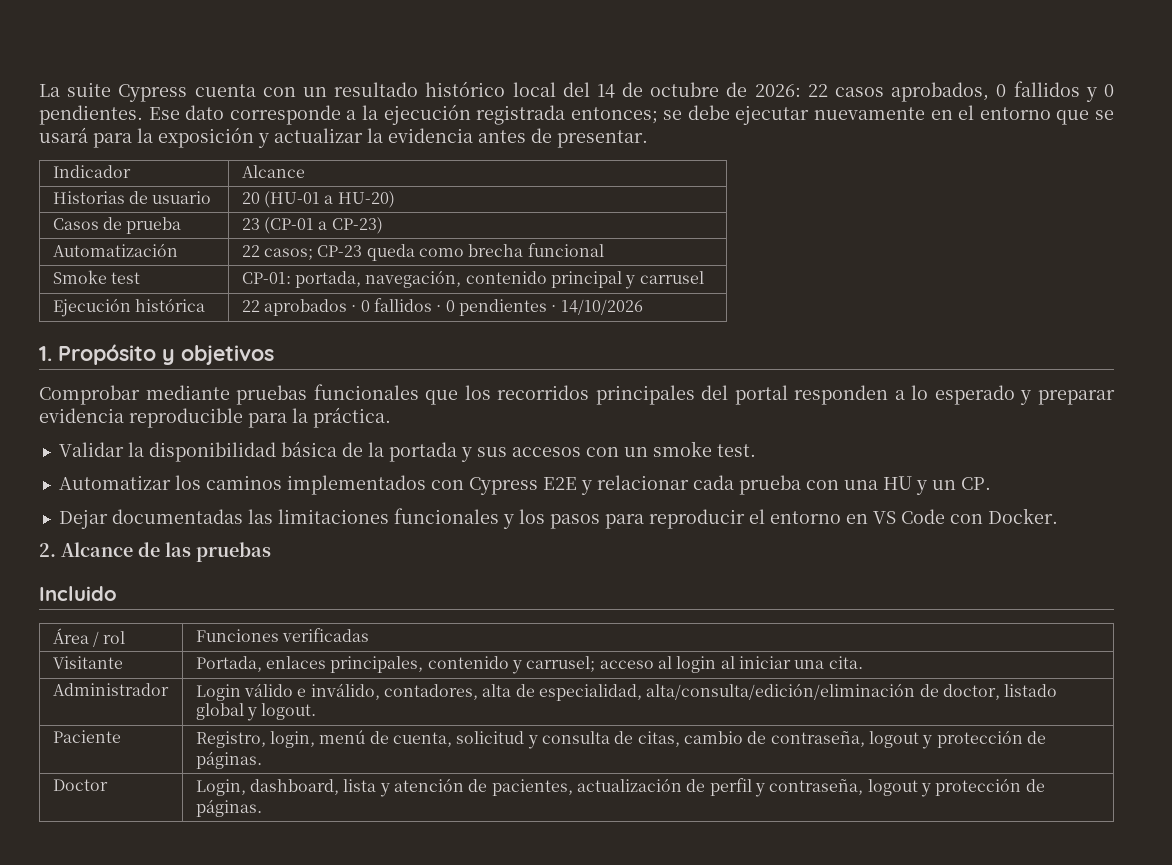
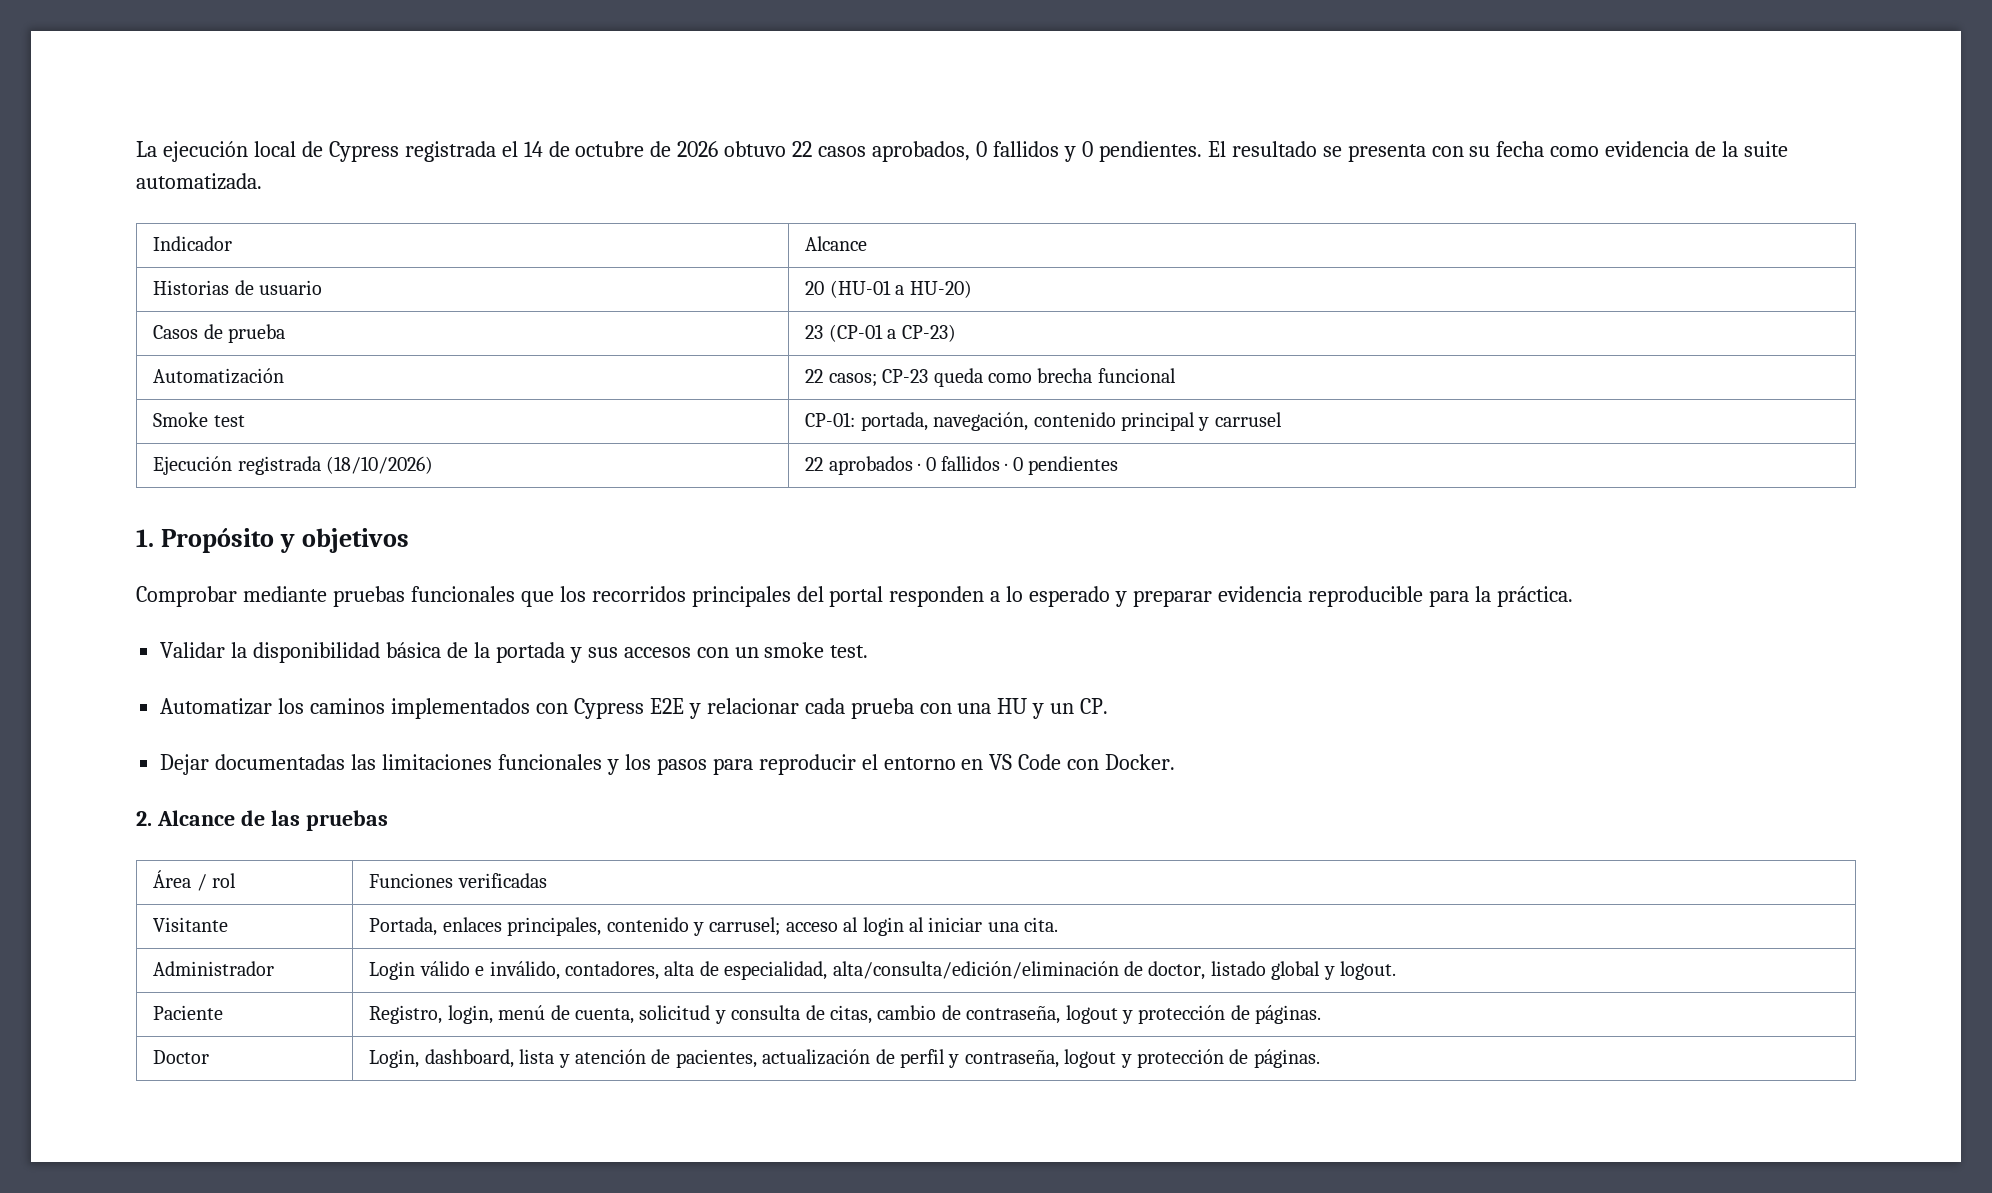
[67,81,590,102] suite Cypress cuenta con un resultado histórico local del -> [162,141,518,162] ejecución local de Cypress registrada el
[754,84,801,97] 2026: -> [677,141,787,157] 2026 obtuvo
[148,104,1114,125] [39,127,648,148] Ese dato corresponde a la ejecución registrada entonces; se debe ejecutar nuevamente en el entorno que se usará para la exposición y actualizar la evidencia antes de presentar. -> [1207,141,1789,162] [136,173,262,190] El resultado se presenta con su fecha como evidencia de la suite automatizada.
[135,298,206,312] histórica -> [237,456,434,475] registrada (18/10/2026)
[551,299,643,315] · 14/10/2026 -> (1119, 465) none
[39,586,117,601] // Incluido -> (388, 820) none

